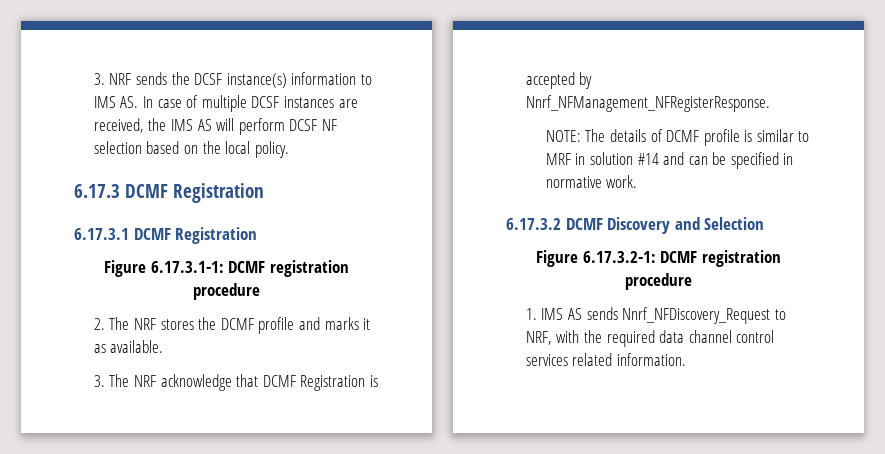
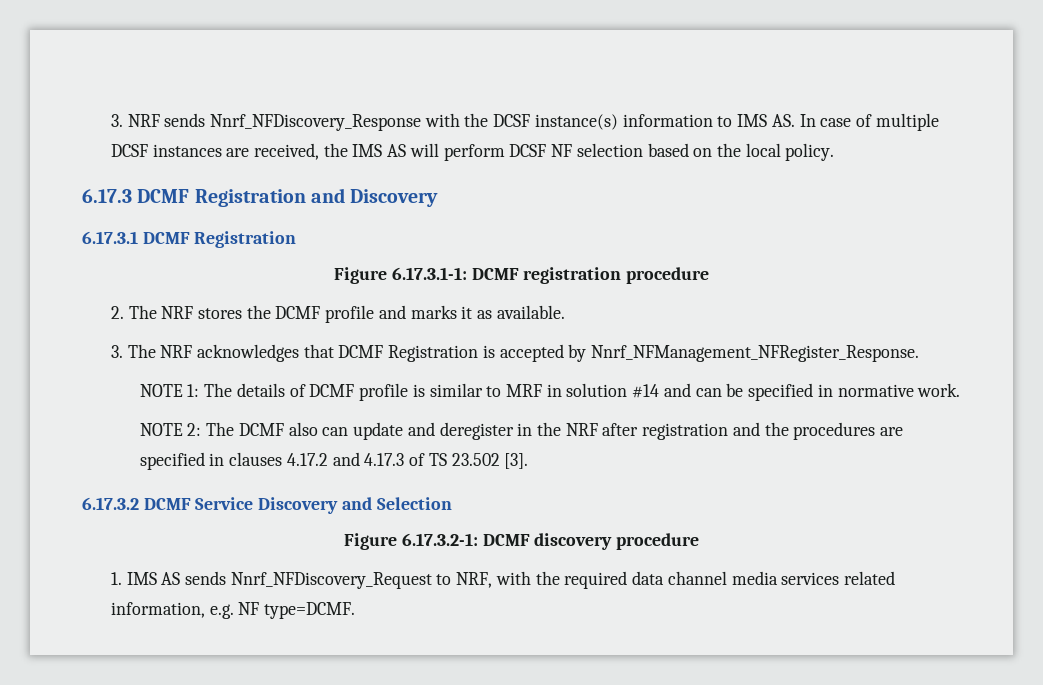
(168, 78) none -> [210,113,460,131] Nnrf_NFDiscovery_Response with
(265, 193) none -> [310,188,439,207] and Discovery
[160,374,232,391] acknowledge -> [197,344,300,362] acknowledges
[525,95,770,112] [545,130,581,142] Nnrf_NFManagement_NFRegisterResponse. // NOTE: -> [591,345,920,362] [139,384,200,397] Nnrf_NFManagement_NFRegister_Response. // NOTE 1:
(638, 181) none -> [139,422,904,440] [139,452,529,470] // NOTE 2: The DCMF also can update and deregister in the NRF after registration and the procedures are specified in clauses 4.17.2 and 4.17.3 of TS 23.502 [3].
(603, 224) none -> [195,497,254,510] Service
[701,250,781,267] registration -> [534,533,613,550] discovery
[736,330,775,343] control -> [731,571,778,585] media
[617,353,687,366] information. -> [110,602,356,619] information, e.g. NF type=DCMF.

